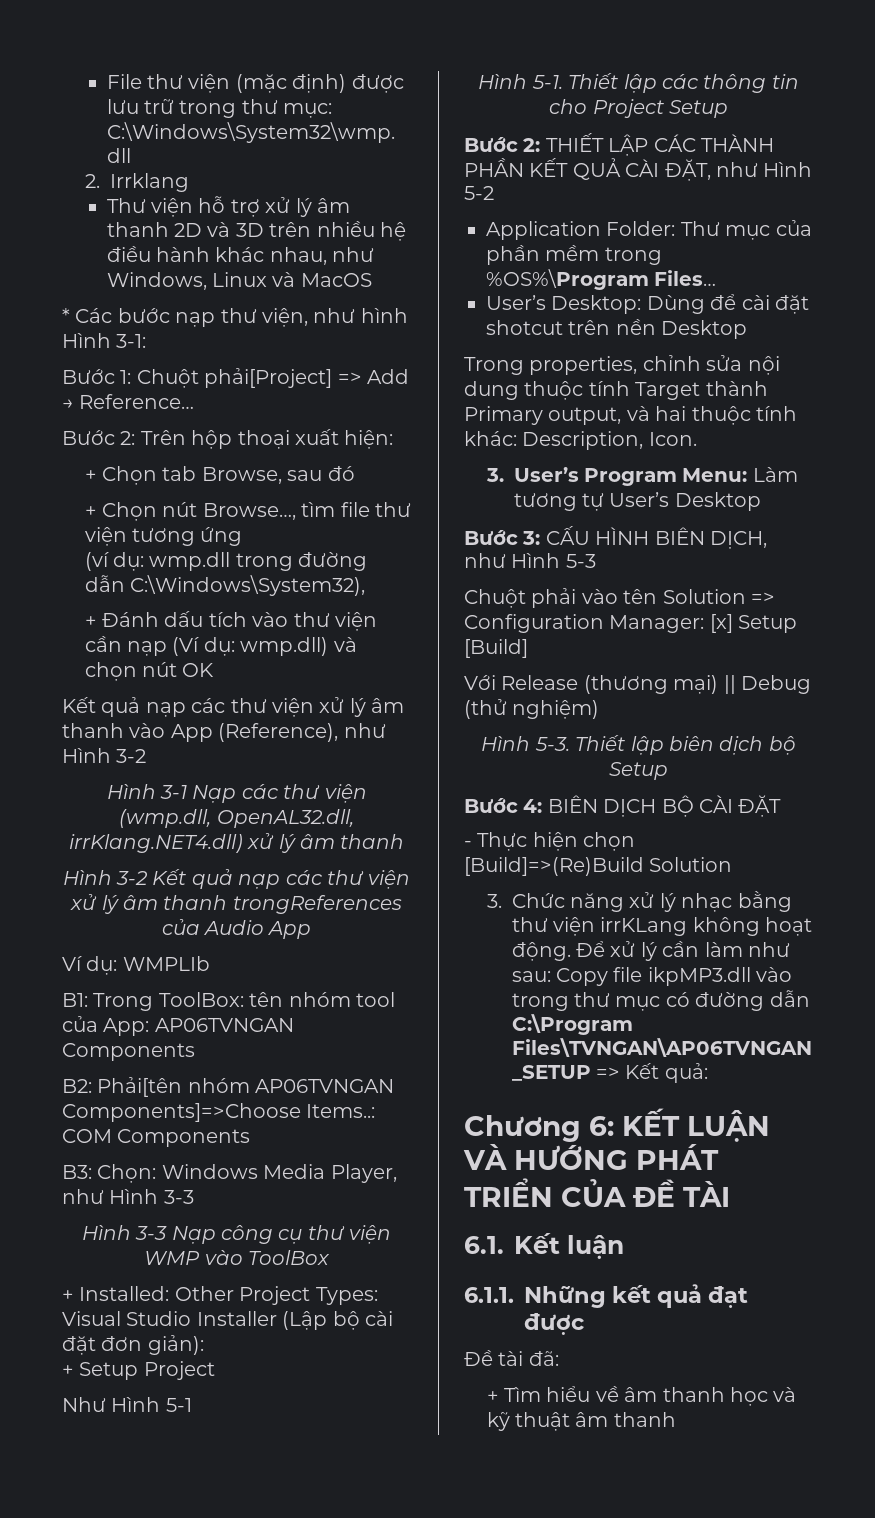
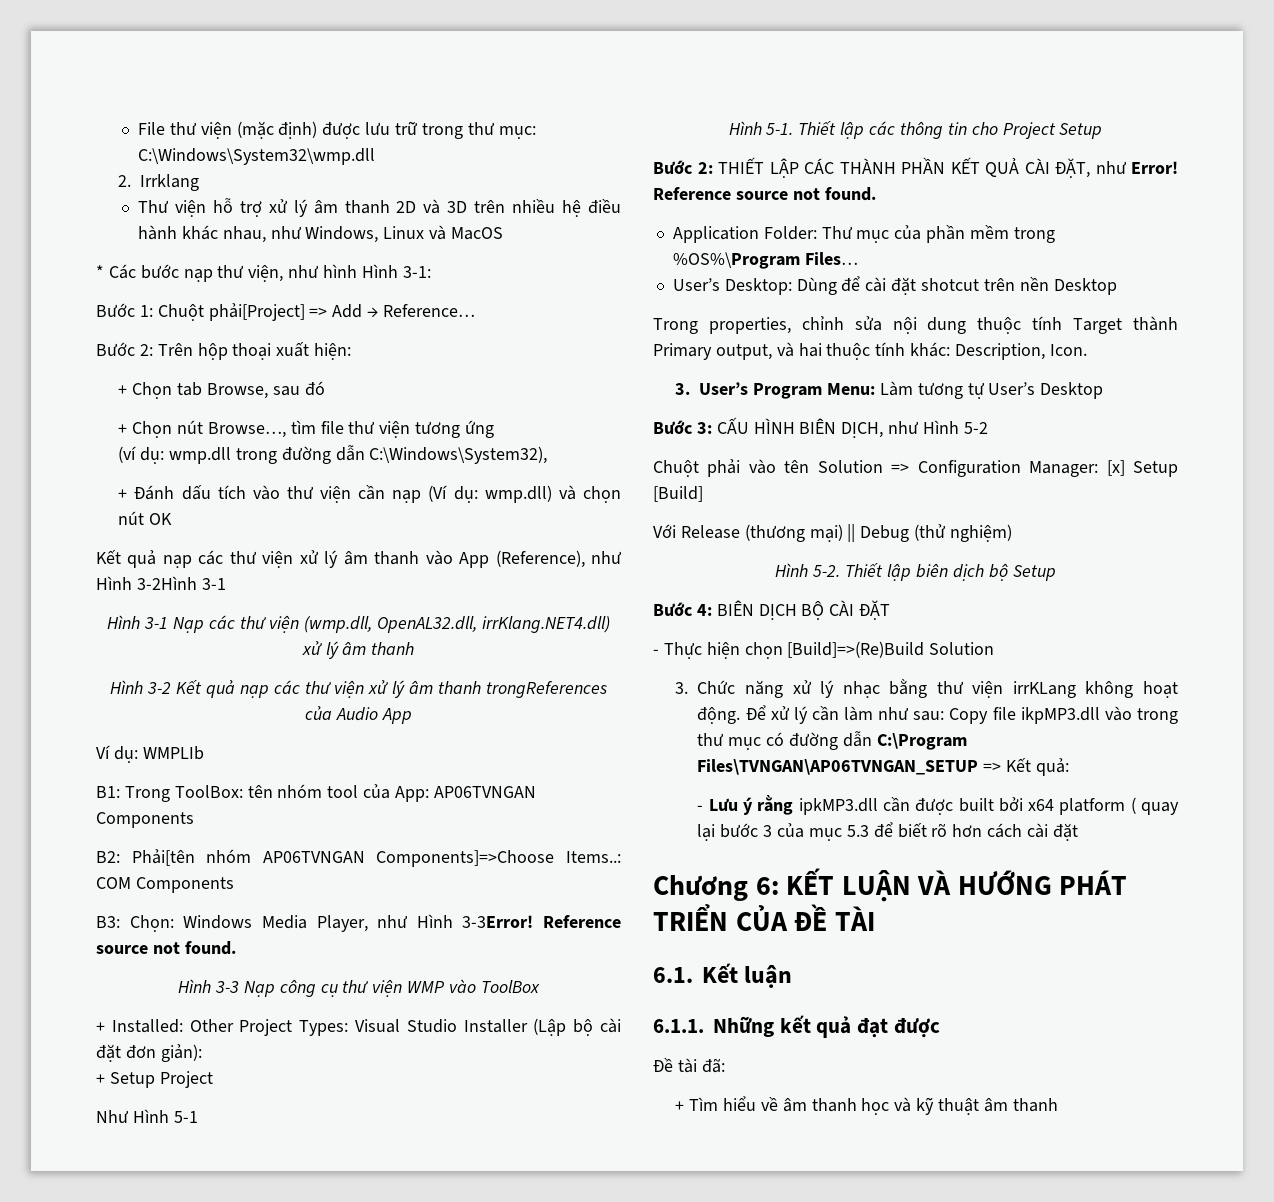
[116,749,147,763] 3-2 -> [136,576,226,590] 3-2Hình 3-1
[163,1190,194,1204] 3-3 -> [462,915,621,928] [96,941,236,955] 3-3Error! Reference source not found.
[763,162,813,177] [464,186,494,200] Hình 5-2 -> [1131,161,1178,174] [653,187,876,201] Error! Reference source not found.
[565,554,596,568] 5-3 -> [963,422,988,434] 5-2
[534,737,570,751] 5-3. -> [813,565,841,577] 5-2.
(708, 1073) none -> [697,795,1180,815] [697,822,1078,841] // - Lưu ý rằng ipkMP3.dll cần được built bởi x64 platform ( quay lại bước 3 của mục 5.3 để biết rõ hơn cách cài đặt

